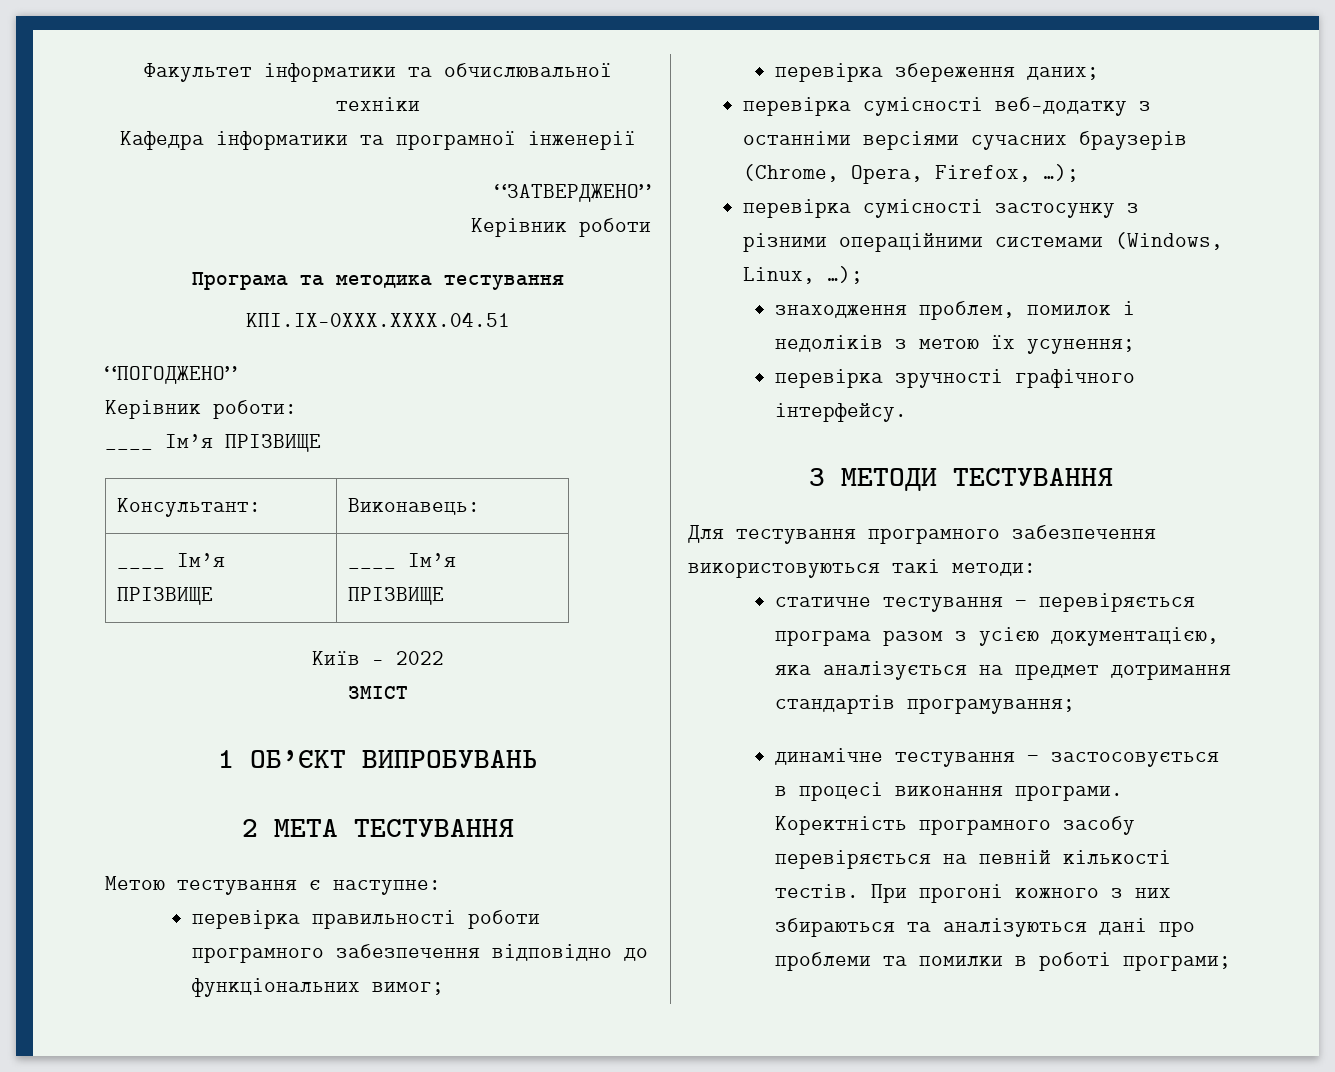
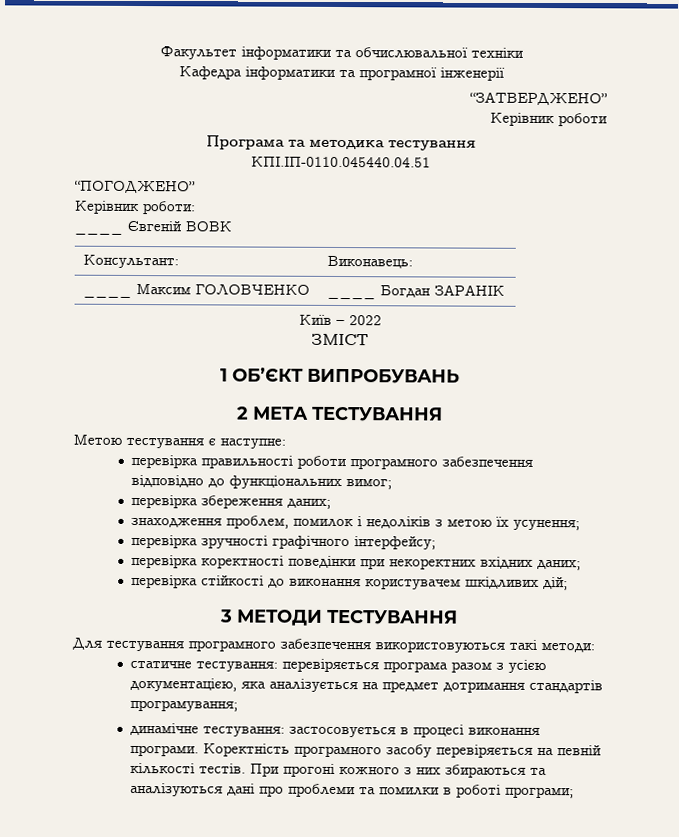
[246,312,510,327] КПІ.ІХ-0ХХХ.ХХХХ.04.51 -> [251,156,431,168] КПІ.ІП-0110.045440.04.51
[165,434,321,452] Ім’я ПРІЗВИЩЕ -> [127,220,232,232] Євгеній ВОВК
[176,553,225,567] [116,587,213,605] [347,567,396,569] [407,553,456,567] [347,587,444,605] Ім’я ПРІЗВИЩЕ | ____ Ім’я ПРІЗВИЩЕ -> [135,283,310,295] [326,284,505,300] Максим ГОЛОВЧЕНКО | ____ Богдан ЗАРАНІК
[743,97,1152,116] [743,131,1188,150] [743,164,1080,184] [743,199,1140,218] [743,232,1224,252] [743,266,864,284] // перевірка сумісності веб-додатку з останніми версіями сучасних браузерів (Chrome, Opera, Firefox, …); // перевірка сумісності застосунку з різними операційними системами (Windows, Linux, …); -> (331, 503) none
[774,403,907,422] інтерфейсу. -> [353,536,436,550] [130,554,581,571] [130,574,568,591] інтерфейсу; // перевірка коректності поведінки при некоректних вхідних даних; // перевірка стійкості до виконання користувачем шкідливих дій;
[882,596,1027,612] тестування − -> [195,661,278,672] тестування:
[894,751,1039,767] тестування − -> [202,726,285,737] тестування:

